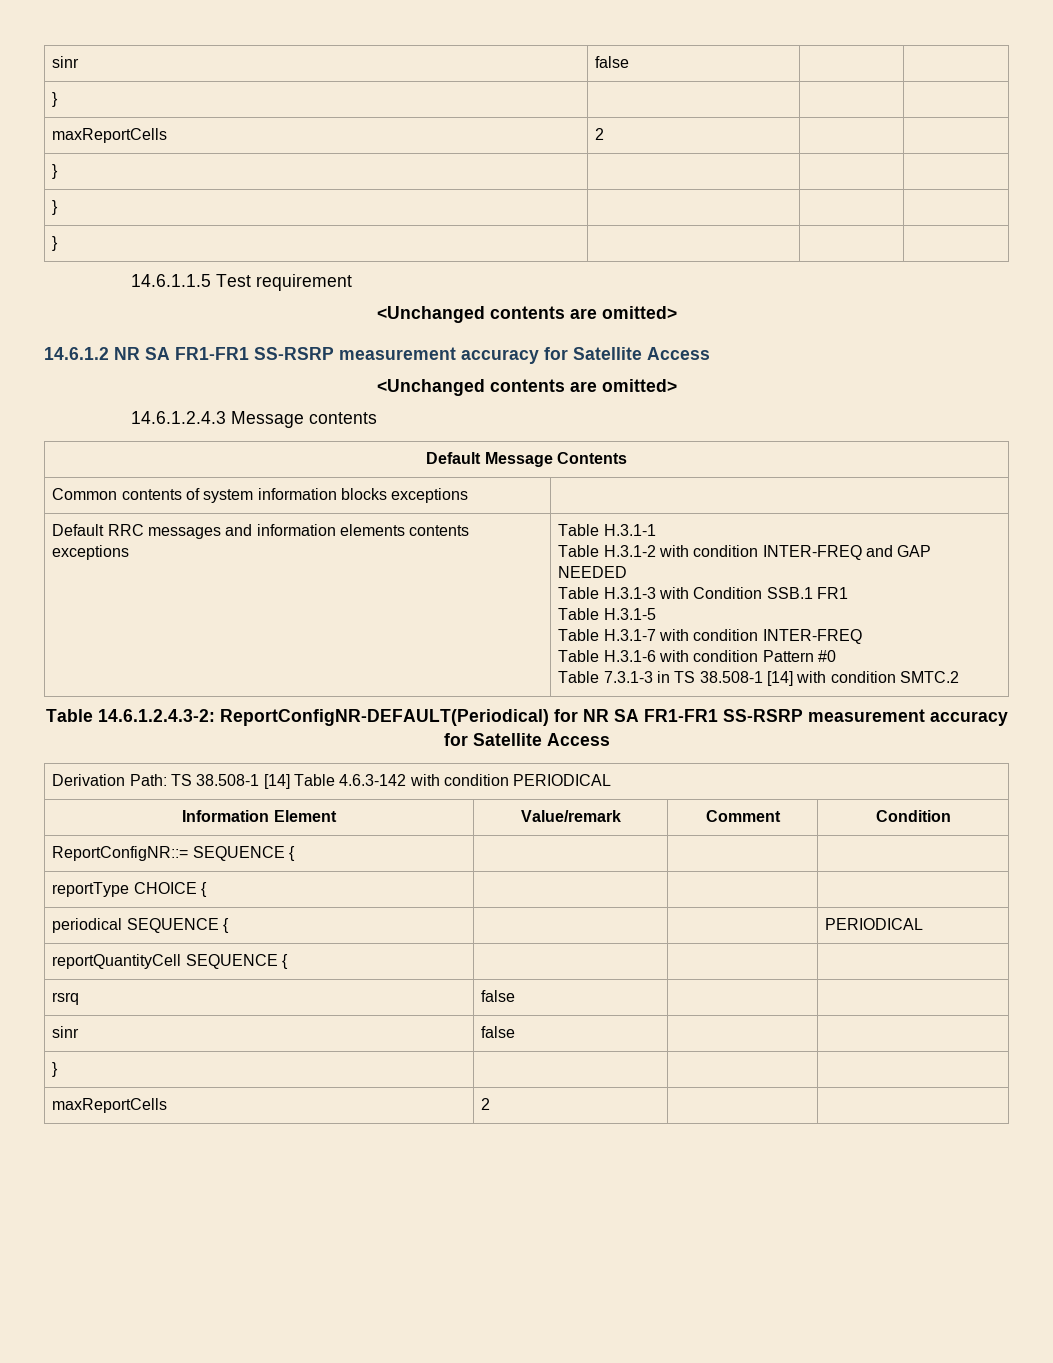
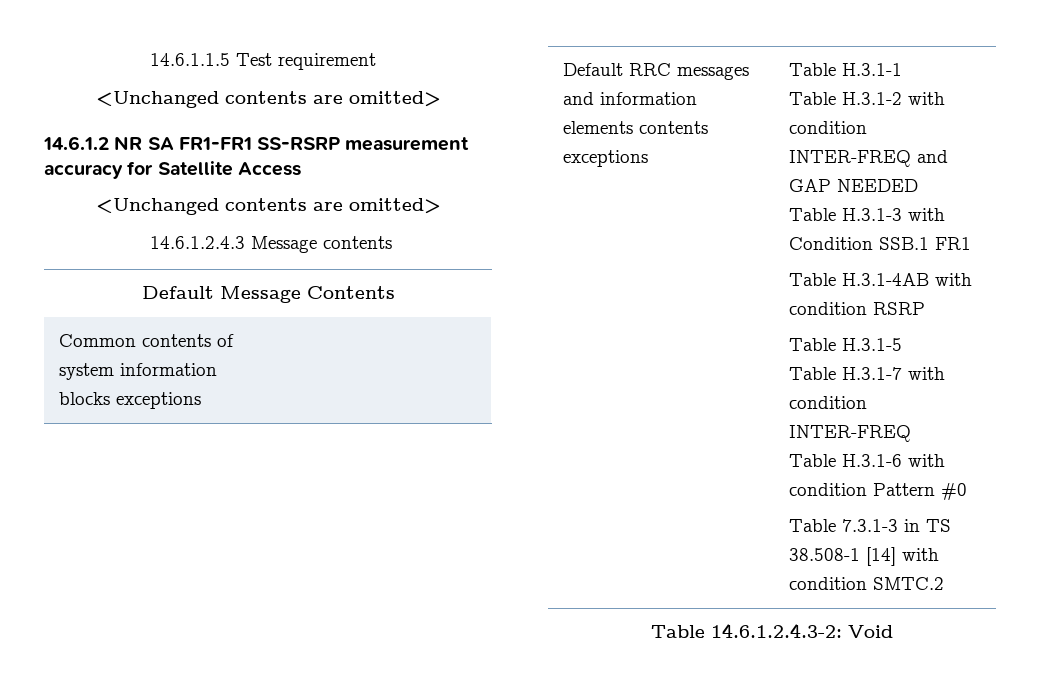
[52,56,80,68] [595,56,630,68] [52,92,59,107] [52,128,168,143] [595,128,605,140] [52,164,59,179] [52,200,59,215] [52,236,59,251] sinr | false | | // } | | | // maxReportCells | 2 | | // } | | | // } | | | // } | | | // -> (149, 59) none
(848, 593) none -> [788,273,972,286] [788,302,925,315] // Table H.3.1-4AB with condition RSRP
[219,709,1008,726] [443,733,610,746] [52,774,612,789] [182,810,337,822] [520,810,621,822] [705,810,781,822] [875,810,951,822] [52,846,296,861] [52,882,208,897] [52,918,230,933] [825,918,924,930] [52,954,289,969] [52,992,80,1005] [481,990,516,1002] [52,1026,80,1038] [481,1026,516,1038] [52,1062,59,1077] [52,1098,168,1113] [481,1098,491,1110] ReportConfigNR-DEFAULT(Periodical) for NR SA FR1-FR1 SS-RSRP measurement accuracy for Satellite Access // Derivation Path: TS 38.508-1 [14] Table 4.6.3-142 with condition PERIODICAL // Information Element | Value/remark | Comment | Condition // ReportConfigNR::= SEQUENCE { | | | // reportType CHOICE { | | | // periodical SEQUENCE { | | | PERIODICAL // reportQuantityCell SEQUENCE { | | | // rsrq | false | | // sinr | false | | // } | | | // maxReportCells | 2 | | -> [848,625,893,638] Void

